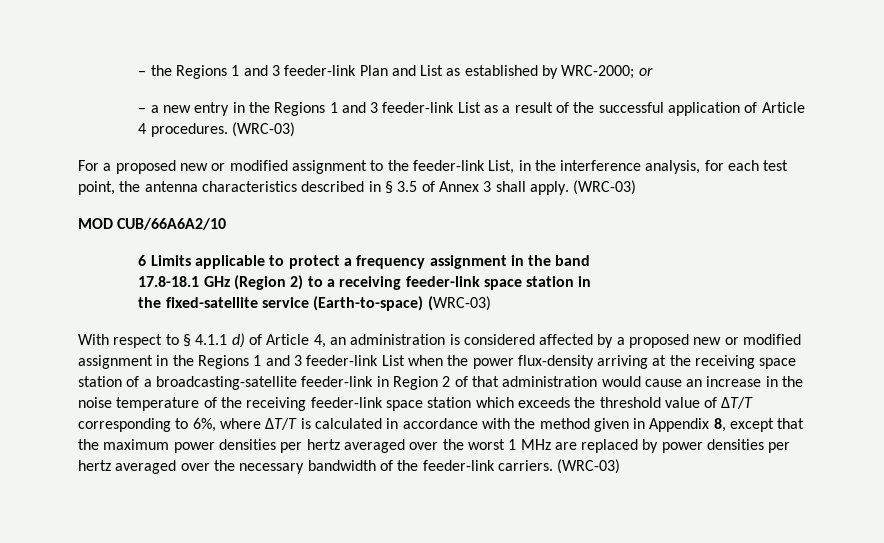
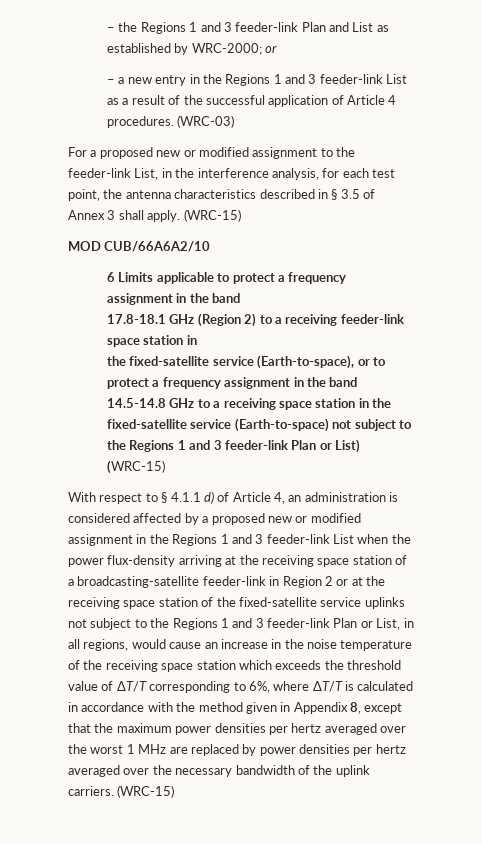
[573,180,637,195] (WRC-03) -> [183,209,241,222] (WRC-15)
[313,296,491,311] (Earth-to-space) (WRC-03) -> [257,355,386,369] [107,377,358,389] [107,398,392,410] [107,418,412,432] [107,439,361,453] [107,460,166,474] (Earth-to-space), or to protect a frequency assignment in the band 14.5-14.8 GHz to a receiving space station in the fixed-satellite service (Earth-to-space) not subject to the Regions 1 and 3 feeder-link Plan or List) (WRC-15)
[454,376,598,387] of that administration -> [336,576,385,586] [68,597,405,609] [68,618,414,630] [68,639,129,651] or at the receiving space station of the fixed-satellite service uplinks not subject to the Regions 1 and 3 feeder-link Plan or List, in all regions,
[310,397,383,408] feeder-link -> (158, 666) none
[422,459,621,474] feeder-link carriers. (WRC-03) -> [335,765,370,777] [68,785,175,798] uplink carriers. (WRC-15)

